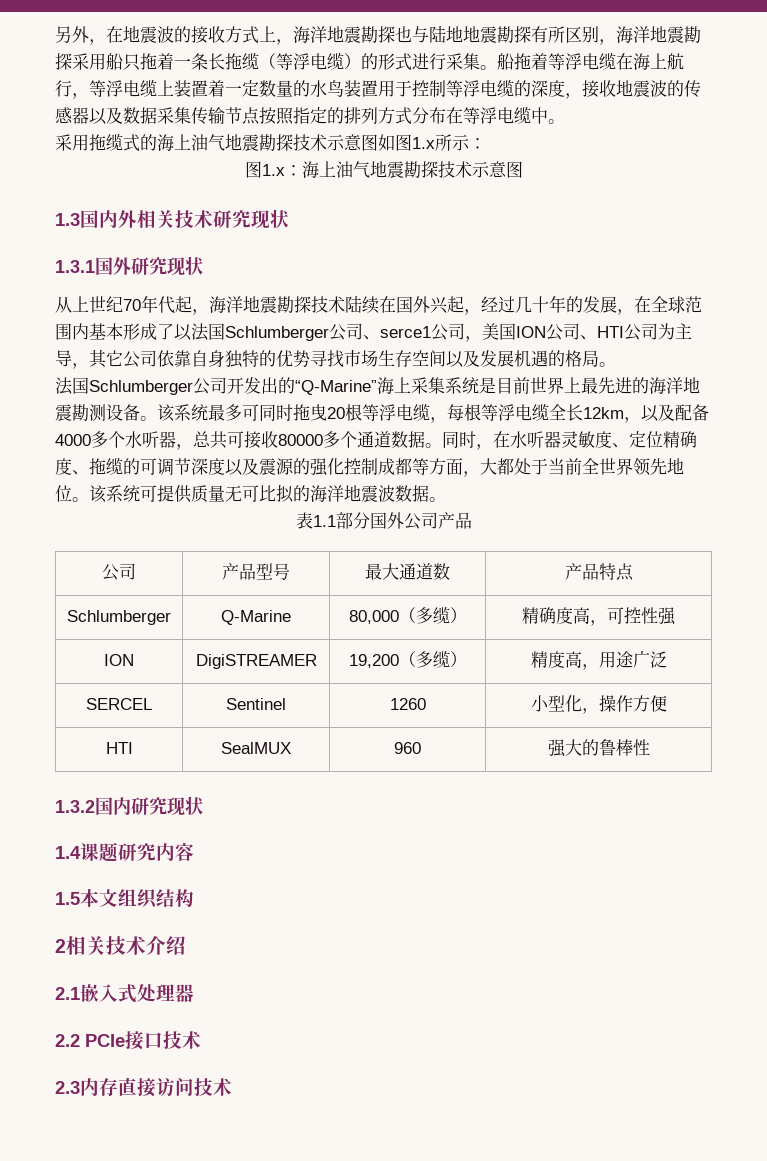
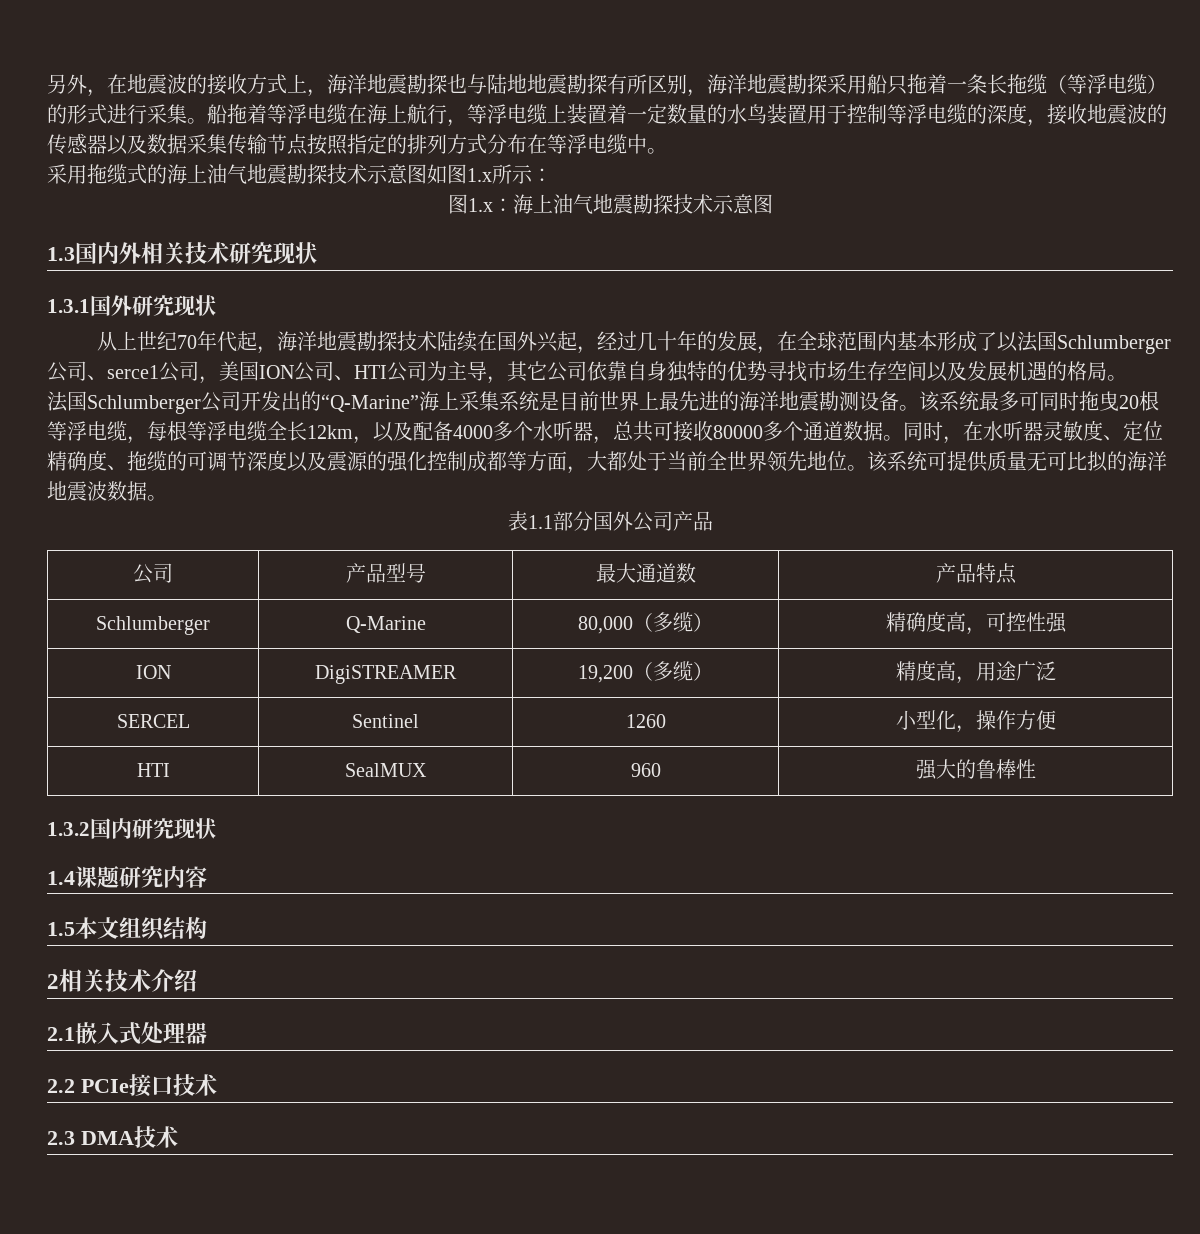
[80,1078,194,1097] 内存直接访问 -> [81,1131,134,1145] DMA

